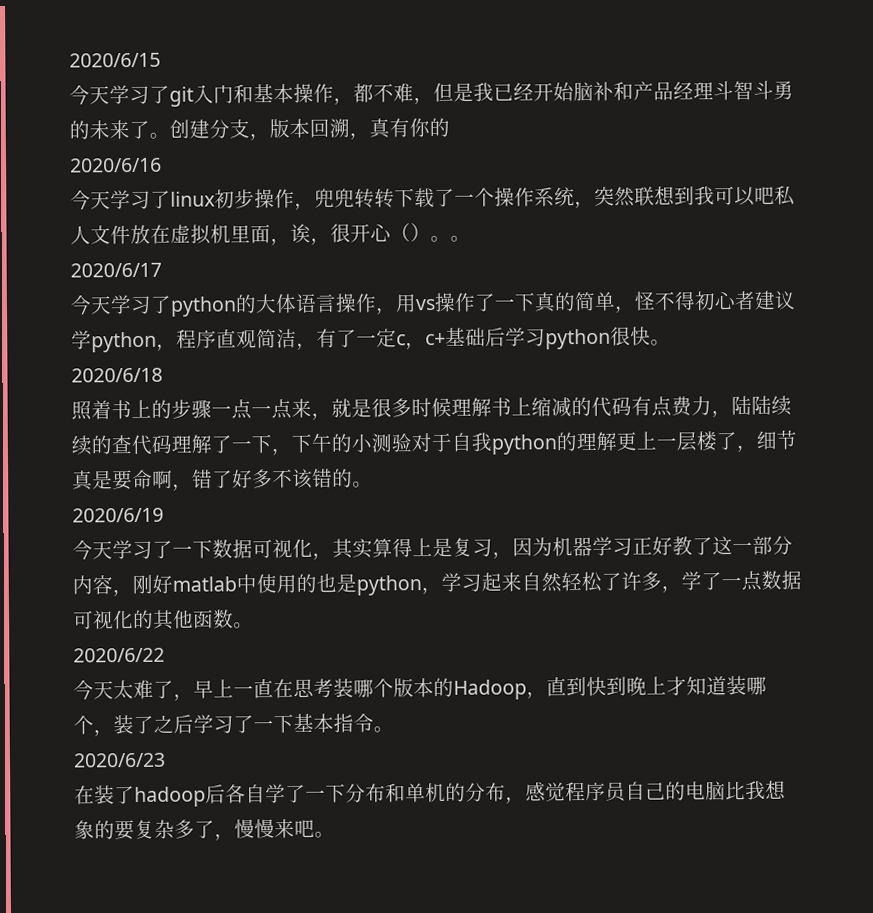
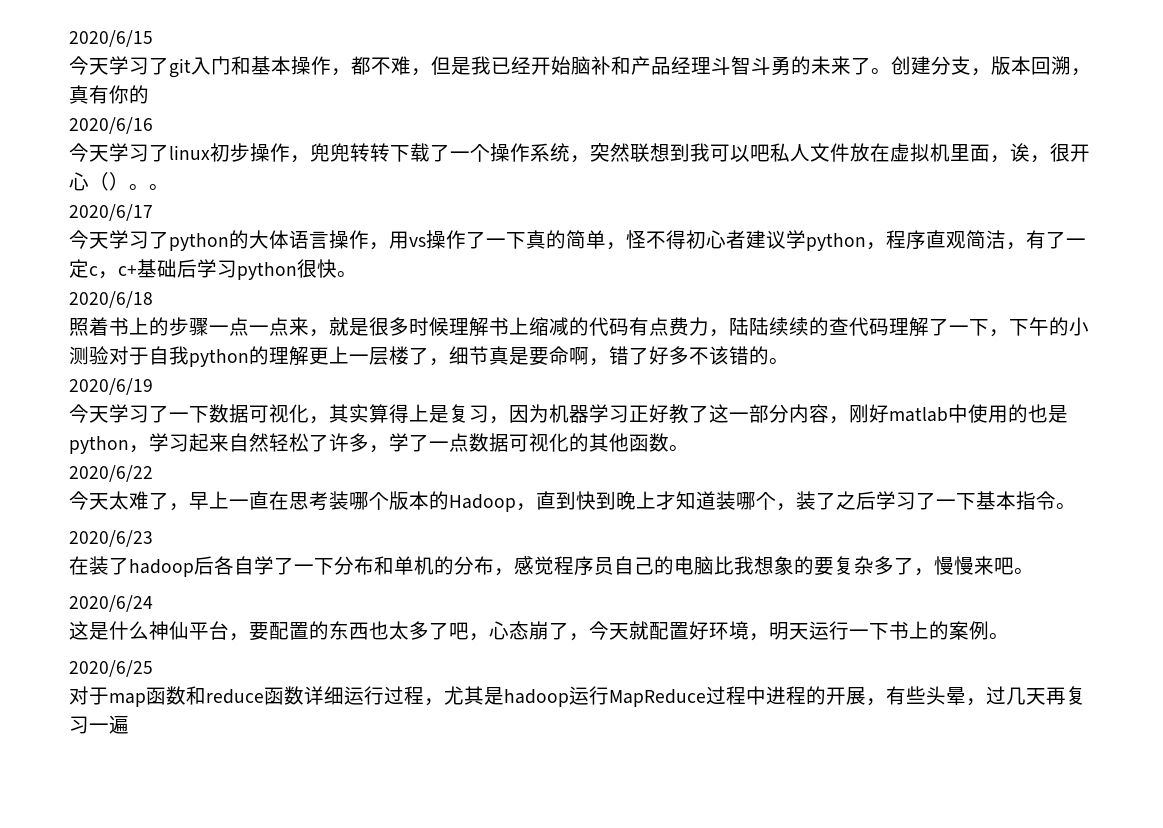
(335, 834) none -> [69,595,153,612] [69,621,1009,641] [69,660,153,677] [69,686,1086,707] [69,715,129,734] // 2020/6/24 // 这是什么神仙平台，要配置的东西也太多了吧，心态崩了，今天就配置好环境，明天运行一下书上的案例。 // 2020/6/25 // 对于map函数和reduce函数详细运行过程，尤其是hadoop运行MapReduce过程中进程的开展，有些头晕，过几天再复习一遍

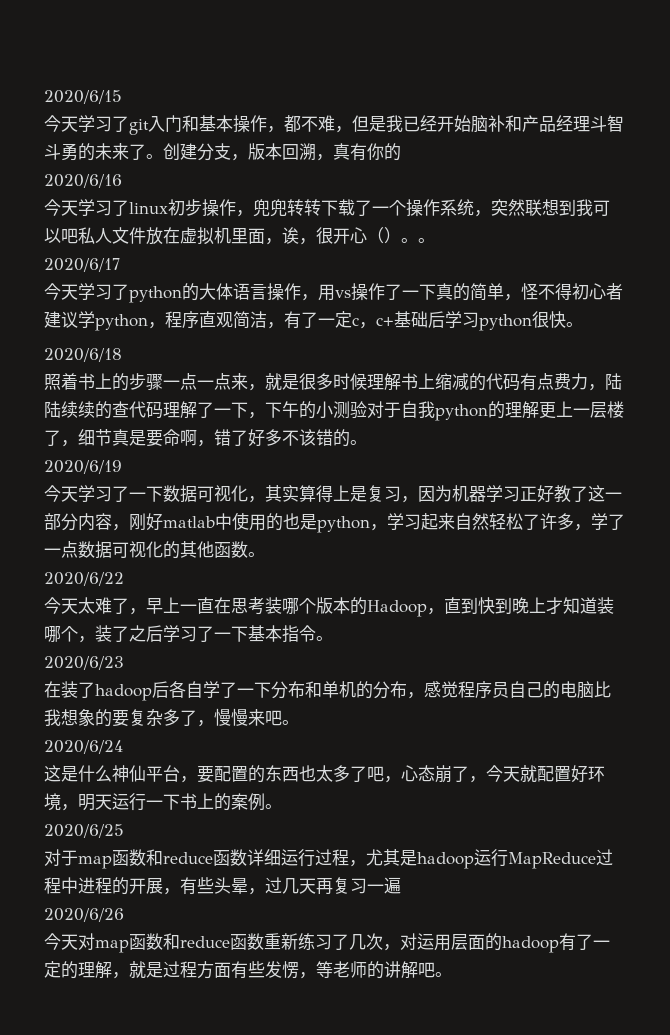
(129, 724) none -> [44,908,124,922] [44,933,610,953] [44,961,452,979] // 2020/6/26 // 今天对map函数和reduce函数重新练习了几次，对运用层面的hadoop有了一定的理解，就是过程方面有些发愣，等老师的讲解吧。

